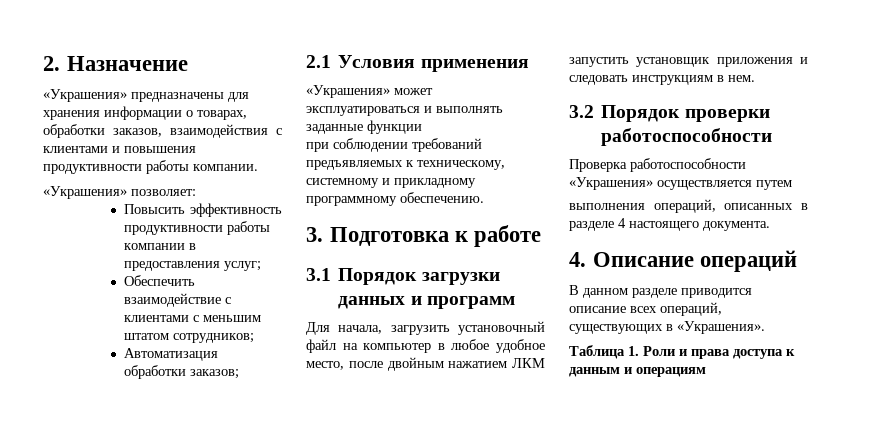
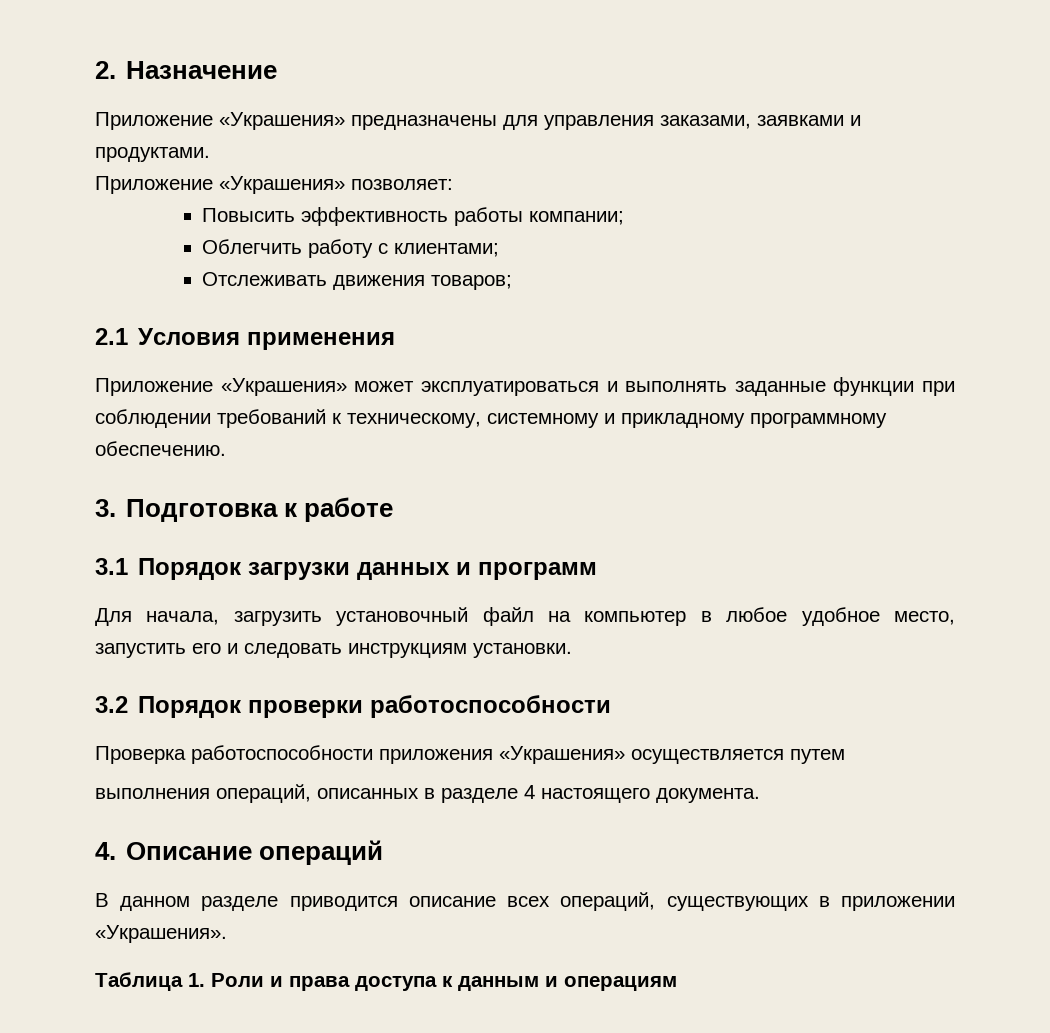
(189, 63) none -> [95,112,213,130] Приложение
[43,106,247,120] [43,124,282,138] [43,146,196,153] [43,160,258,174] [43,186,196,199] [123,203,282,217] [123,221,270,235] [123,243,196,250] [123,261,261,271] [123,275,195,286] [123,293,231,307] [123,315,261,322] [123,333,254,343] [123,348,218,361] [123,365,239,379] хранения информации о товарах, обработки заказов, взаимодействия с клиентами и повышения продуктивности работы компании. // «Украшения» позволяет: // Повысить эффективность продуктивности работы компании в предоставления услуг; // Обеспечить взаимодействие с клиентами с меньшим штатом сотрудников; // Автоматизация обработки заказов; -> [544,115,861,130] [95,147,210,162] [95,176,453,194] [202,207,625,226] [202,239,500,258] [202,272,513,290] управления заказами, заявками и продуктами. // Приложение «Украшения» позволяет: // Повысить эффективность работы компании; // Облегчить работу с клиентами; // Отслеживать движения товаров;
(529, 65) none -> [95,378,213,396] Приложение
(422, 127) // -> (915, 386) none
[306,160,403,170] предъявляемых -> (326, 418) none
[348,357,545,371] [569,57,793,67] после двойным нажатием ЛКМ запустить установщик приложения -> [95,643,221,658] запустить его
[717,75,755,82] в нем. -> [473,643,572,658] установки.
(746, 165) none -> [379,749,493,764] приложения
(673, 327) none -> [840,896,955,911] приложении

